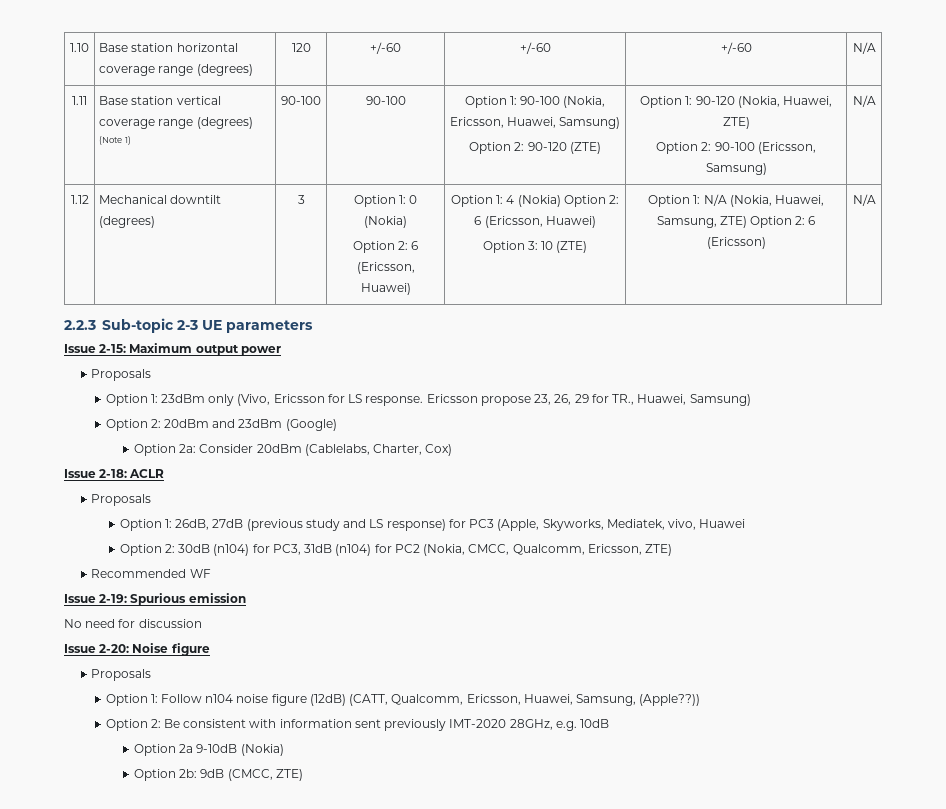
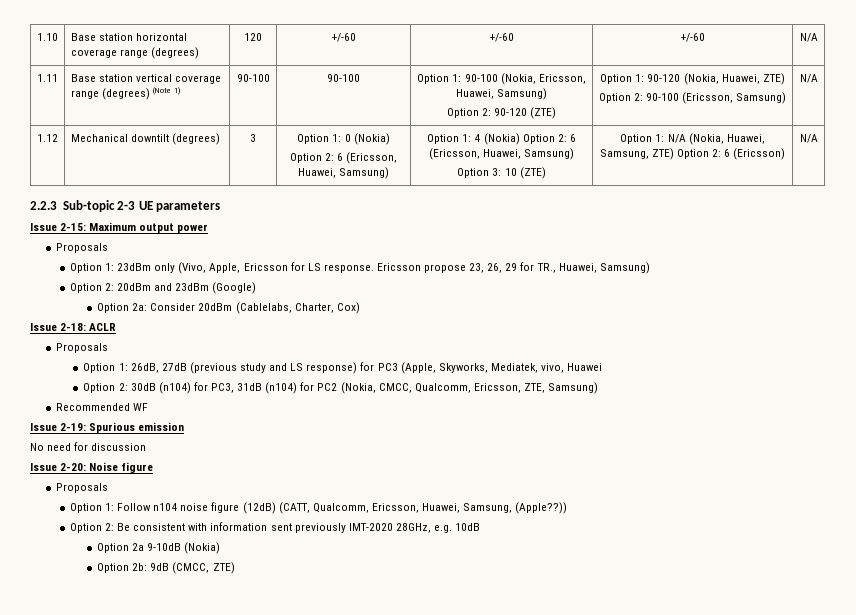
[360,283,411,295] Huawei) -> [297,167,390,179] Huawei, Samsung)
[545,216,596,228] Huawei) -> [483,148,575,160] Huawei, Samsung)
(271, 400) none -> [209,263,241,273] Apple,
[645,544,673,556] ZTE) -> [523,382,599,394] ZTE, Samsung)

